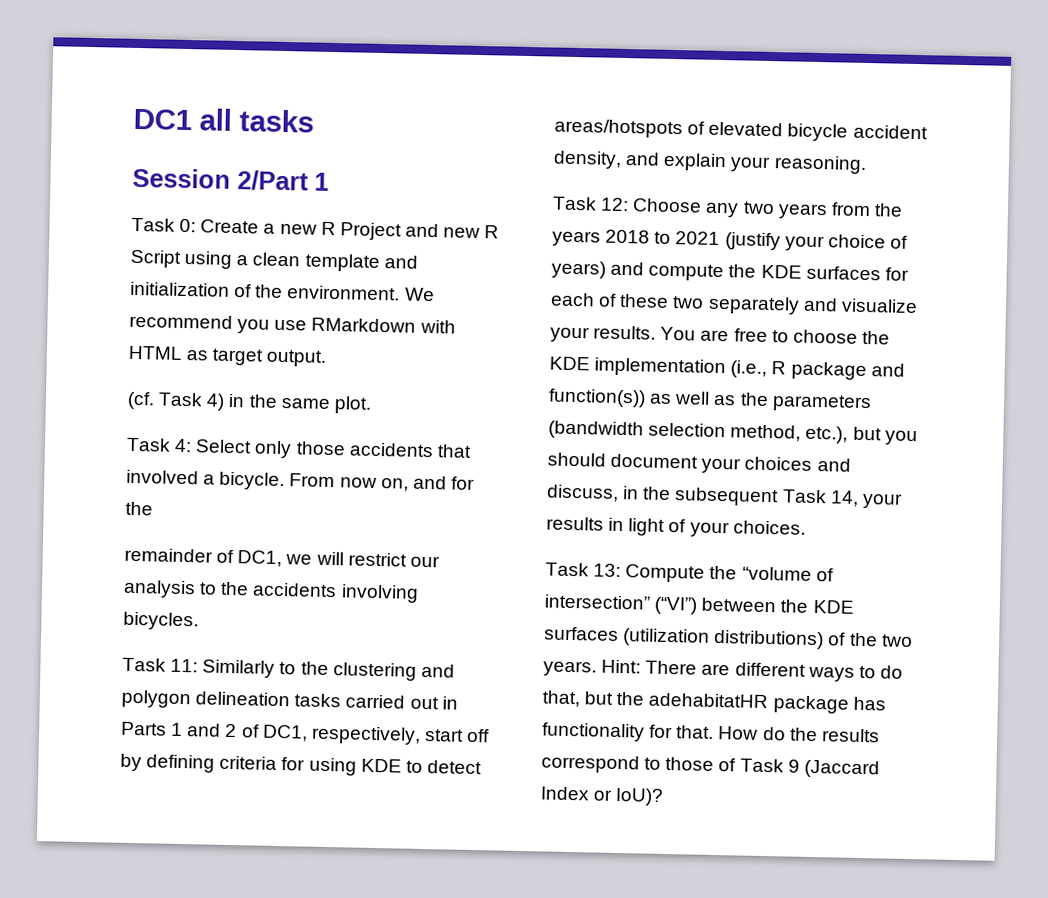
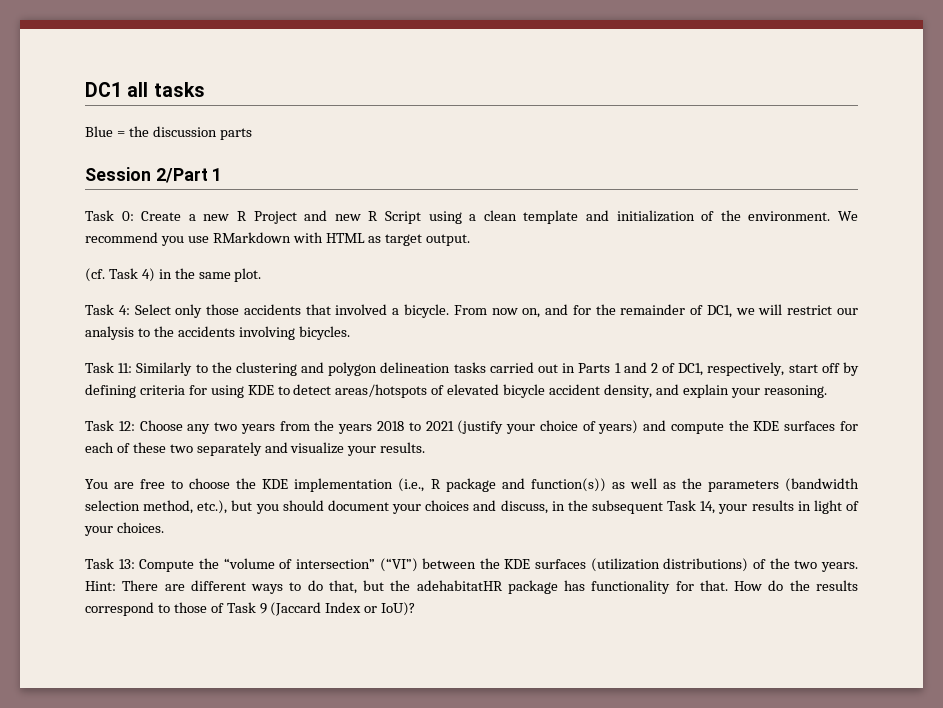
(314, 121) none -> [85,126,252,140] // Blue = the discussion parts
(153, 508) // -> (616, 309) none
(657, 332) none -> (426, 447) //

